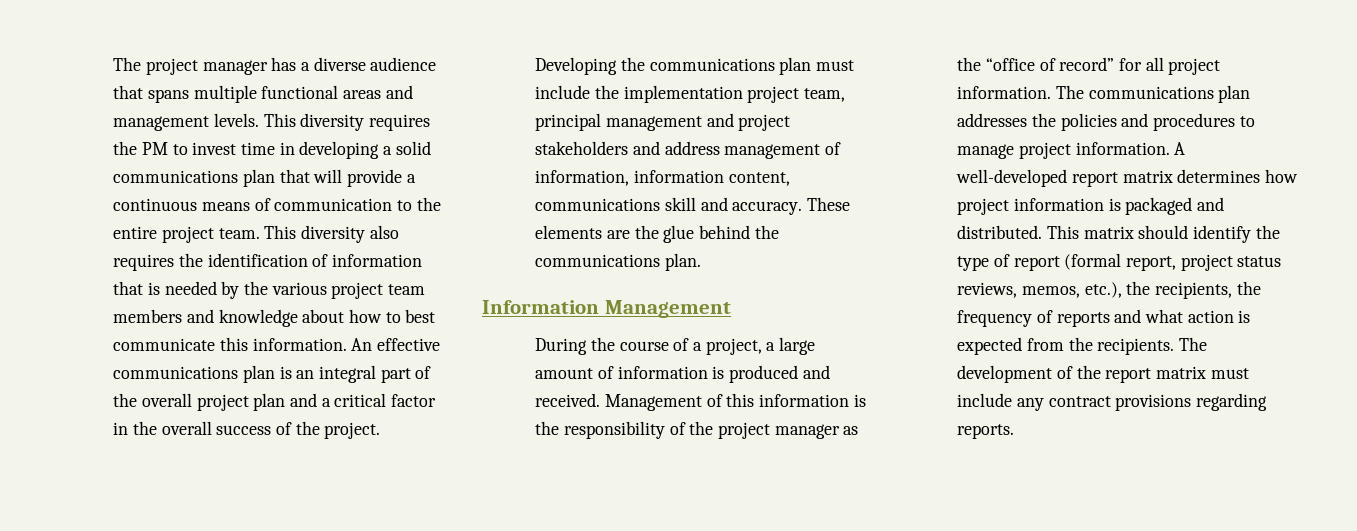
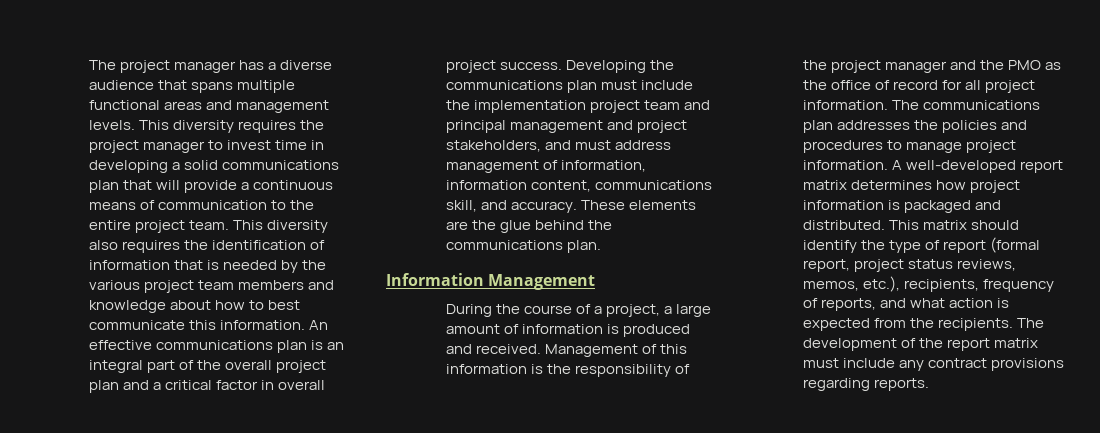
[141,142,168,155] PM -> [88,140,205,153] project manager
[132,421,381,439] the overall success of the project. -> [277,380,325,390] [445,60,562,73] overall project success.
[803,88,845,102] team, -> [643,100,710,110] team and
[535,141,660,155] stakeholders and -> [445,140,611,152] stakeholders, and must
[664,197,696,211] skill -> [445,200,477,212] skill,
[843,426,859,435] [957,57,1115,71] as the “office of record” -> [949,60,1061,70] [802,80,938,90] and the PMO as the office of record
[1126,281,1261,299] the recipients, the -> [903,279,979,292] recipients,
[1056,312,1110,327] reports -> [820,298,876,311] reports,

